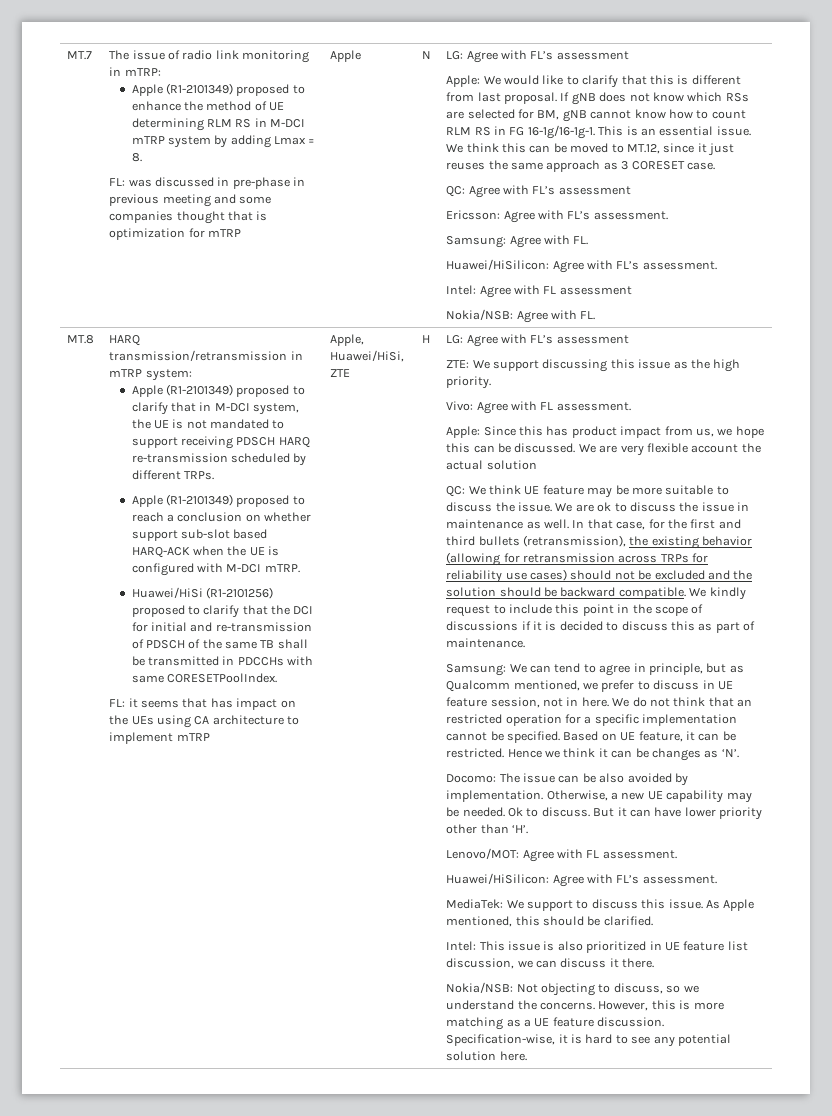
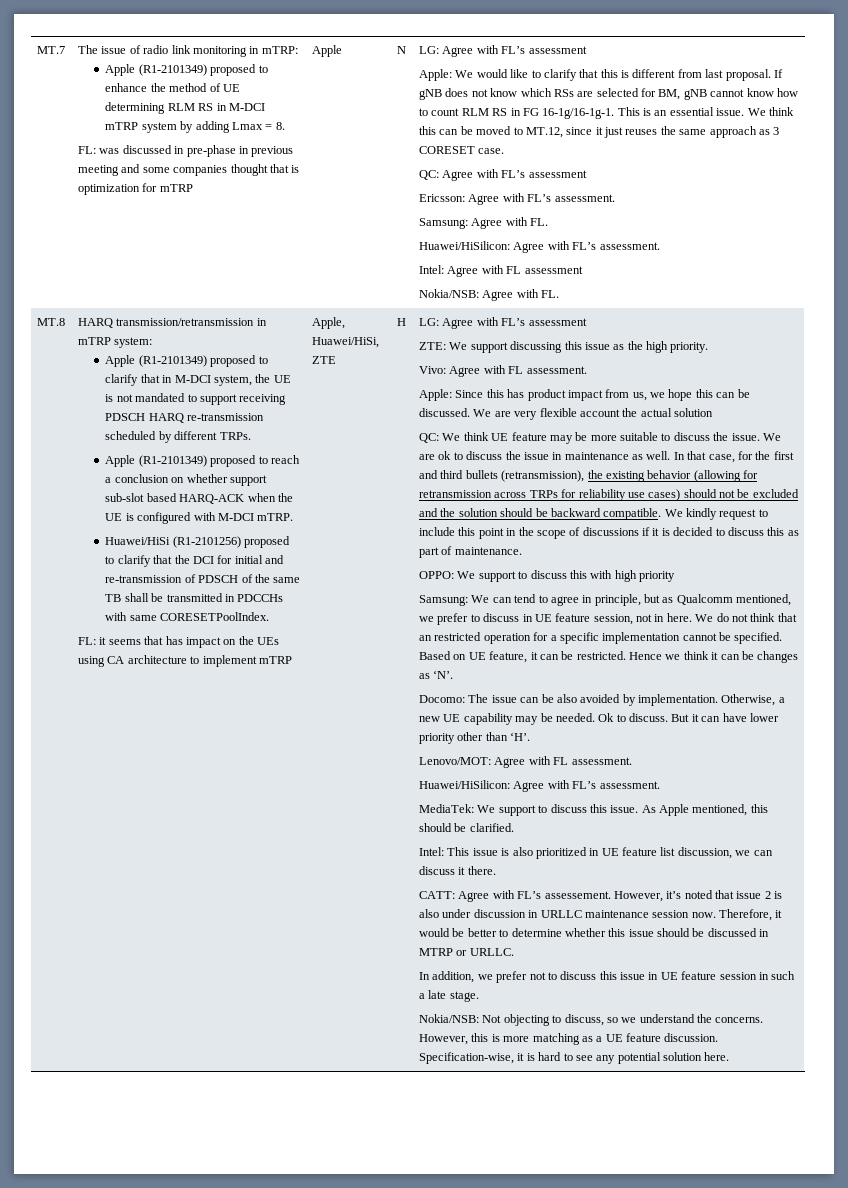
(526, 643) none -> [419,570,676,582] // OPPO: We support to discuss this with high priority
(655, 963) none -> [419,890,783,902] [419,909,783,921] [419,928,770,937] [419,948,514,956] [419,971,796,983] [419,990,479,1002] // CATT: Agree with FL’s assessement. However, it’s noted that issue 2 is also under discussion in URLLC maintenance session now. Therefore, it would be better to determine whether this issue should be discussed in MTRP or URLLC. // In addition, we prefer not to discuss this issue in UE feature session in such a late stage.

